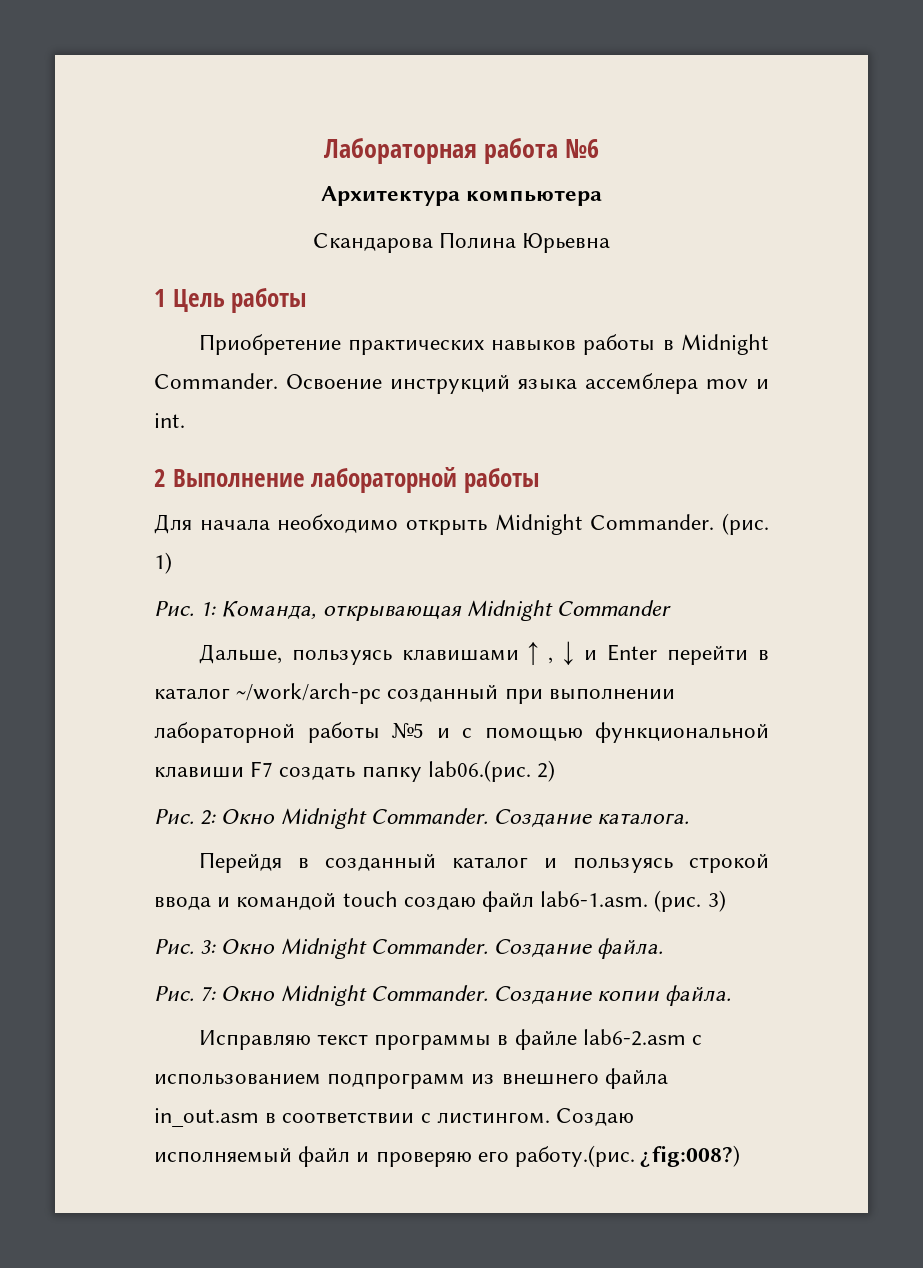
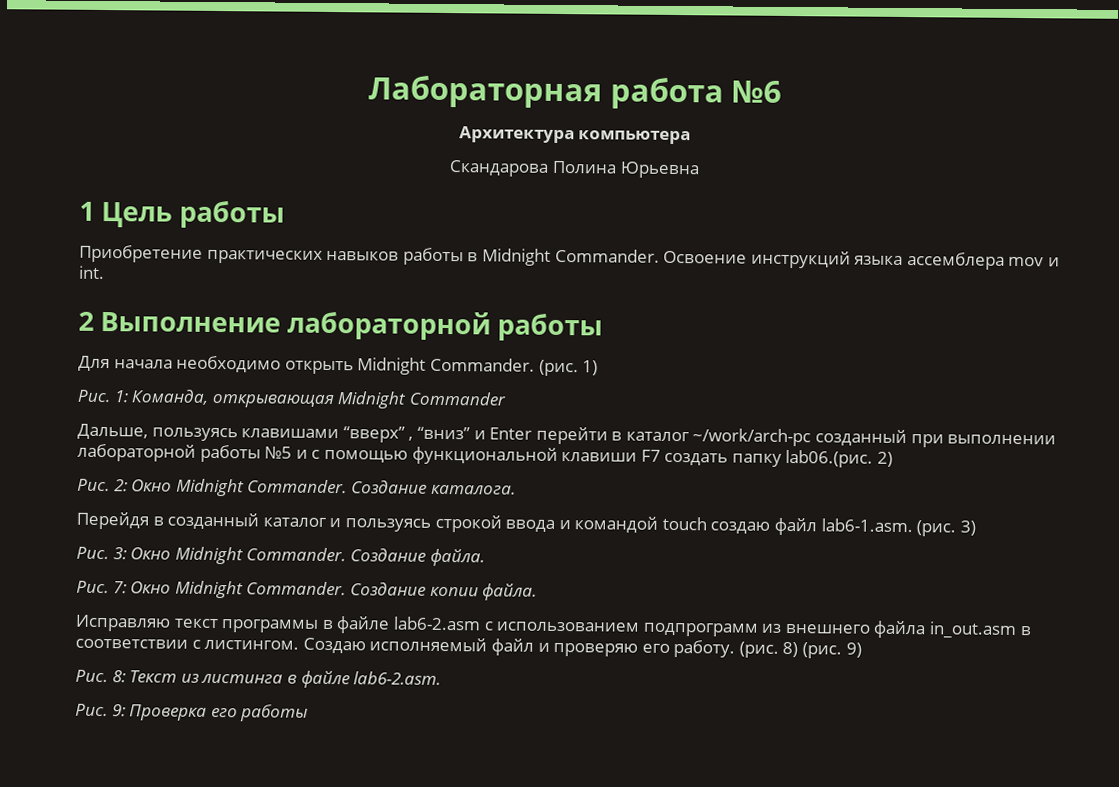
[528,641,575,665] ↑ , ↓ -> [342,426,470,443] “вверх” , “вниз”
[515,1145,741,1167] работу.(рис. ¿fig:008?) -> [673,640,862,659] [75,669,442,689] [75,703,309,722] работу. (рис. 8) (рис. 9) // Рис. 8: Текст из листинга в файле lab6-2.asm. // Рис. 9: Проверка его работы

